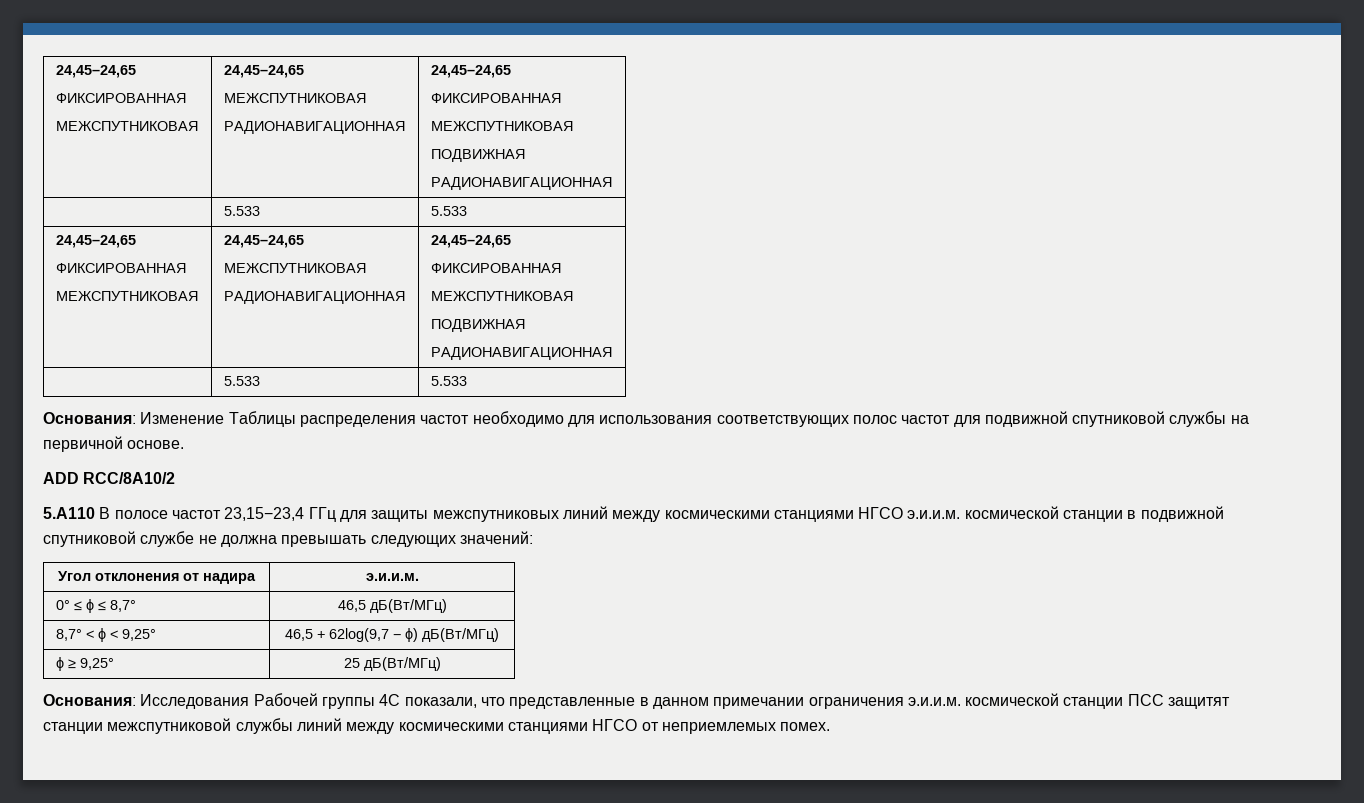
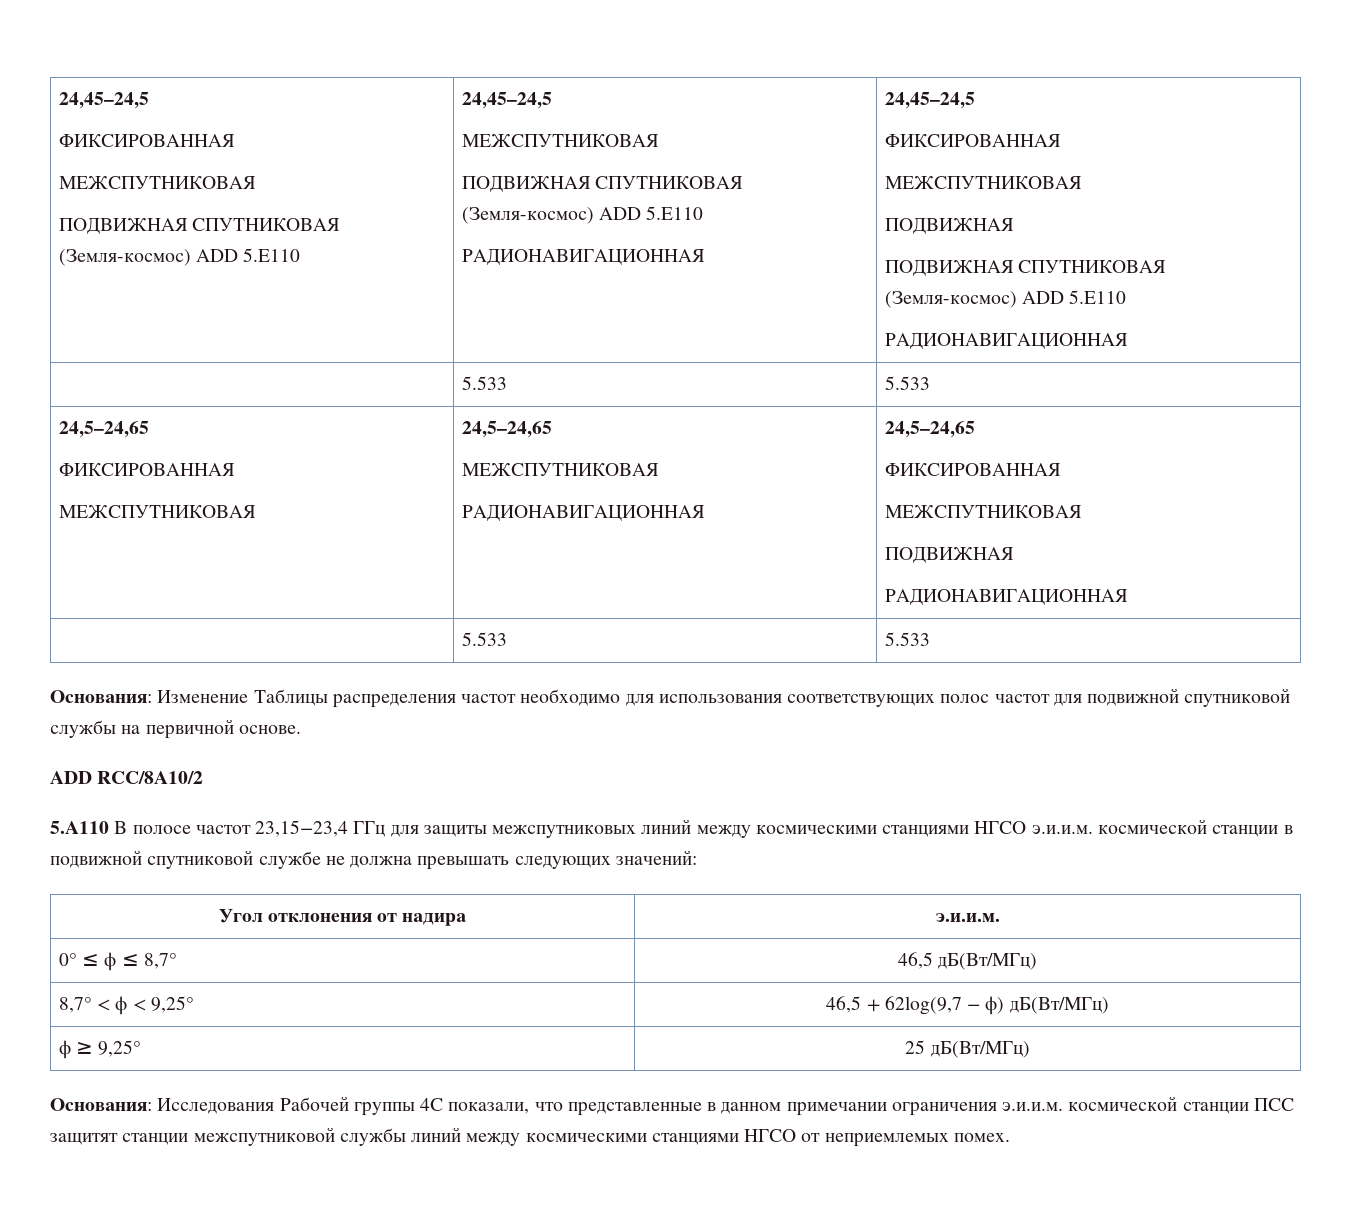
[55,65,136,78] [55,93,186,103] [55,121,198,131] [223,65,304,78] [223,93,366,103] [223,121,405,134] [430,65,511,78] [430,93,561,103] [430,121,573,131] [430,149,525,162] [430,177,612,190] [223,206,260,216] [430,206,467,216] [55,235,136,248] [55,263,186,273] [55,291,198,301] [223,235,304,248] [223,263,366,273] [223,291,405,304] [430,235,511,248] 24,45–24,65 // ФИКСИРОВАННАЯ // МЕЖСПУТНИКОВАЯ | 24,45–24,65 // МЕЖСПУТНИКОВАЯ // РАДИОНАВИГАЦИОННАЯ | 24,45–24,65 // ФИКСИРОВАННАЯ // МЕЖСПУТНИКОВАЯ // ПОДВИЖНАЯ // РАДИОНАВИГАЦИОННАЯ // | 5.533 | 5.533 // 24,45–24,65 // ФИКСИРОВАННАЯ // МЕЖСПУТНИКОВАЯ | 24,45–24,65 // МЕЖСПУТНИКОВАЯ // РАДИОНАВИГАЦИОННАЯ | 24,45–24,65 -> [58,92,149,109] [58,134,235,147] [58,176,256,189] [58,218,341,234] [58,248,301,266] [461,92,552,109] [461,134,659,147] [461,176,744,192] [461,206,704,224] [461,249,705,265] [884,92,975,109] [884,134,1061,147] [884,176,1082,189] [884,218,1014,234] [884,260,1167,276] [884,290,1127,308] [884,333,1128,349] [461,376,507,390] [884,376,930,390] [58,421,149,438] [58,463,235,476] [58,505,256,518] [461,421,552,438] [461,463,659,476] [461,505,705,521] [884,421,975,438] 24,45–24,5 // ФИКСИРОВАННАЯ // МЕЖСПУТНИКОВАЯ // ПОДВИЖНАЯ СПУТНИКОВАЯ (Земля-космос) ADD 5.E110 | 24,45–24,5 // МЕЖСПУТНИКОВАЯ // ПОДВИЖНАЯ СПУТНИКОВАЯ (Земля-космос) ADD 5.E110 // РАДИОНАВИГАЦИОННАЯ | 24,45–24,5 // ФИКСИРОВАННАЯ // МЕЖСПУТНИКОВАЯ // ПОДВИЖНАЯ // ПОДВИЖНАЯ СПУТНИКОВАЯ (Земля-космос) ADD 5.E110 // РАДИОНАВИГАЦИОННАЯ // | 5.533 | 5.533 // 24,5–24,65 // ФИКСИРОВАННАЯ // МЕЖСПУТНИКОВАЯ | 24,5–24,65 // МЕЖСПУТНИКОВАЯ // РАДИОНАВИГАЦИОННАЯ | 24,5–24,65

